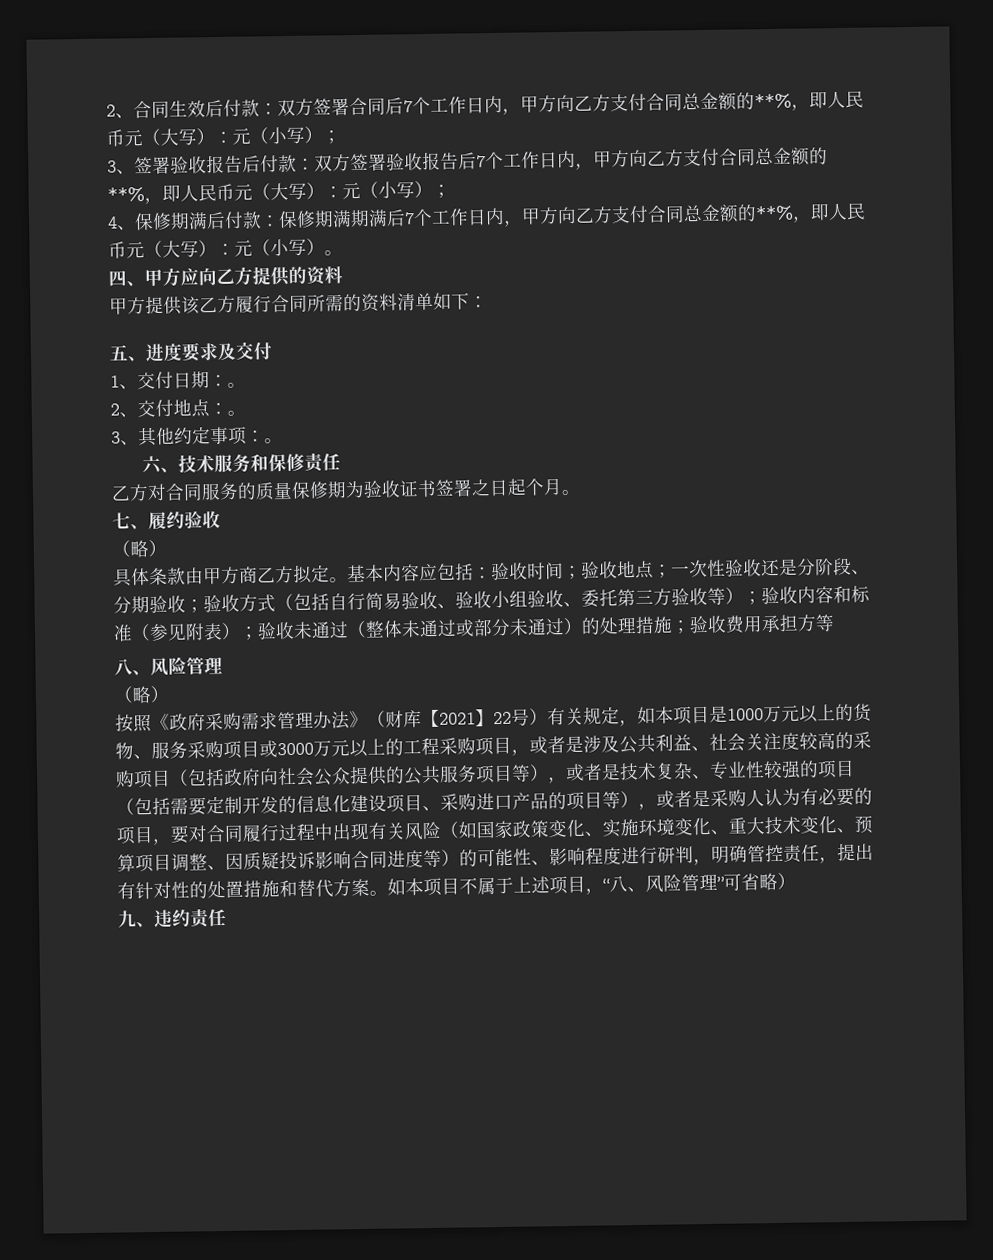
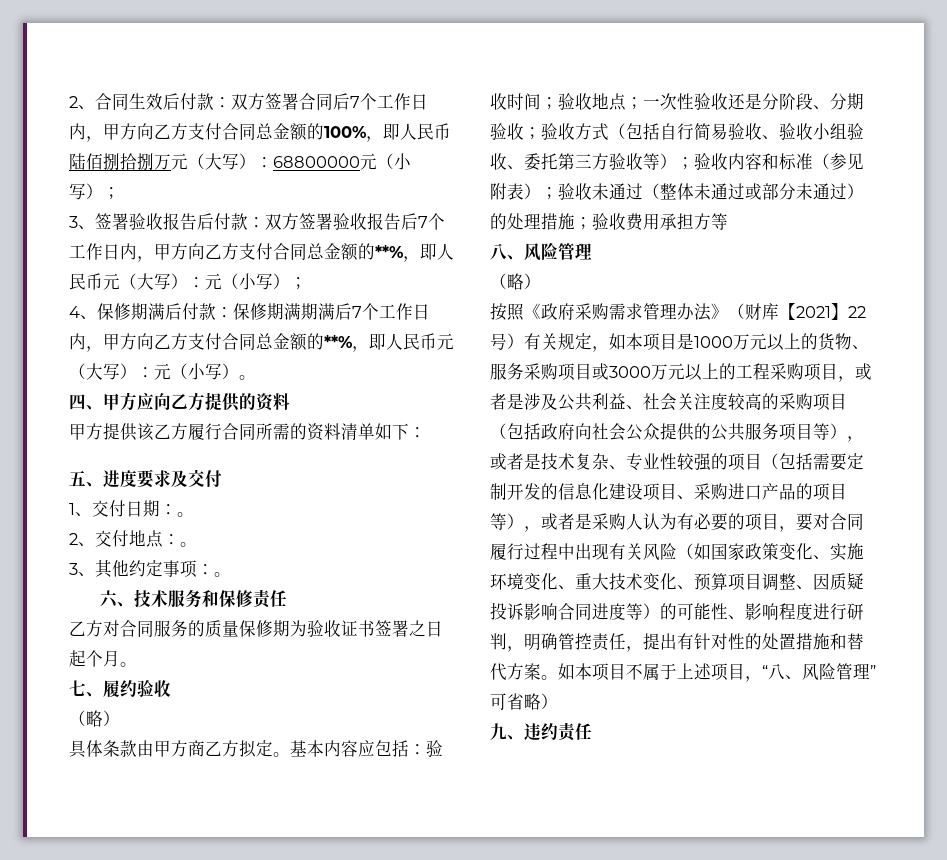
[754,90,864,111] [106,128,233,147] **%，即人民币元（大写）： -> [324,123,451,142] [69,153,360,170] 100%，即人民币陆佰捌拾捌万元（大写）：68800000

